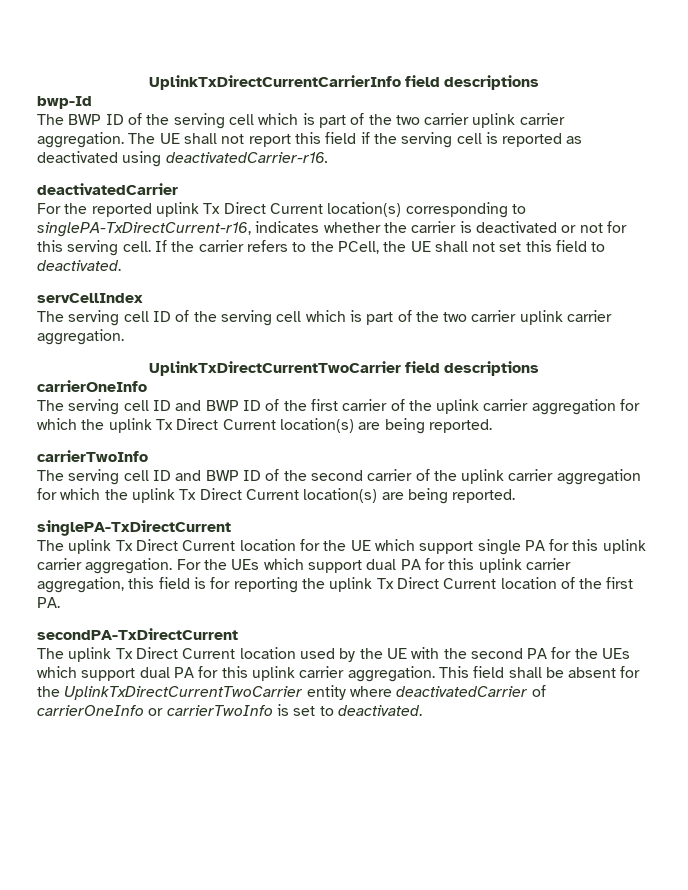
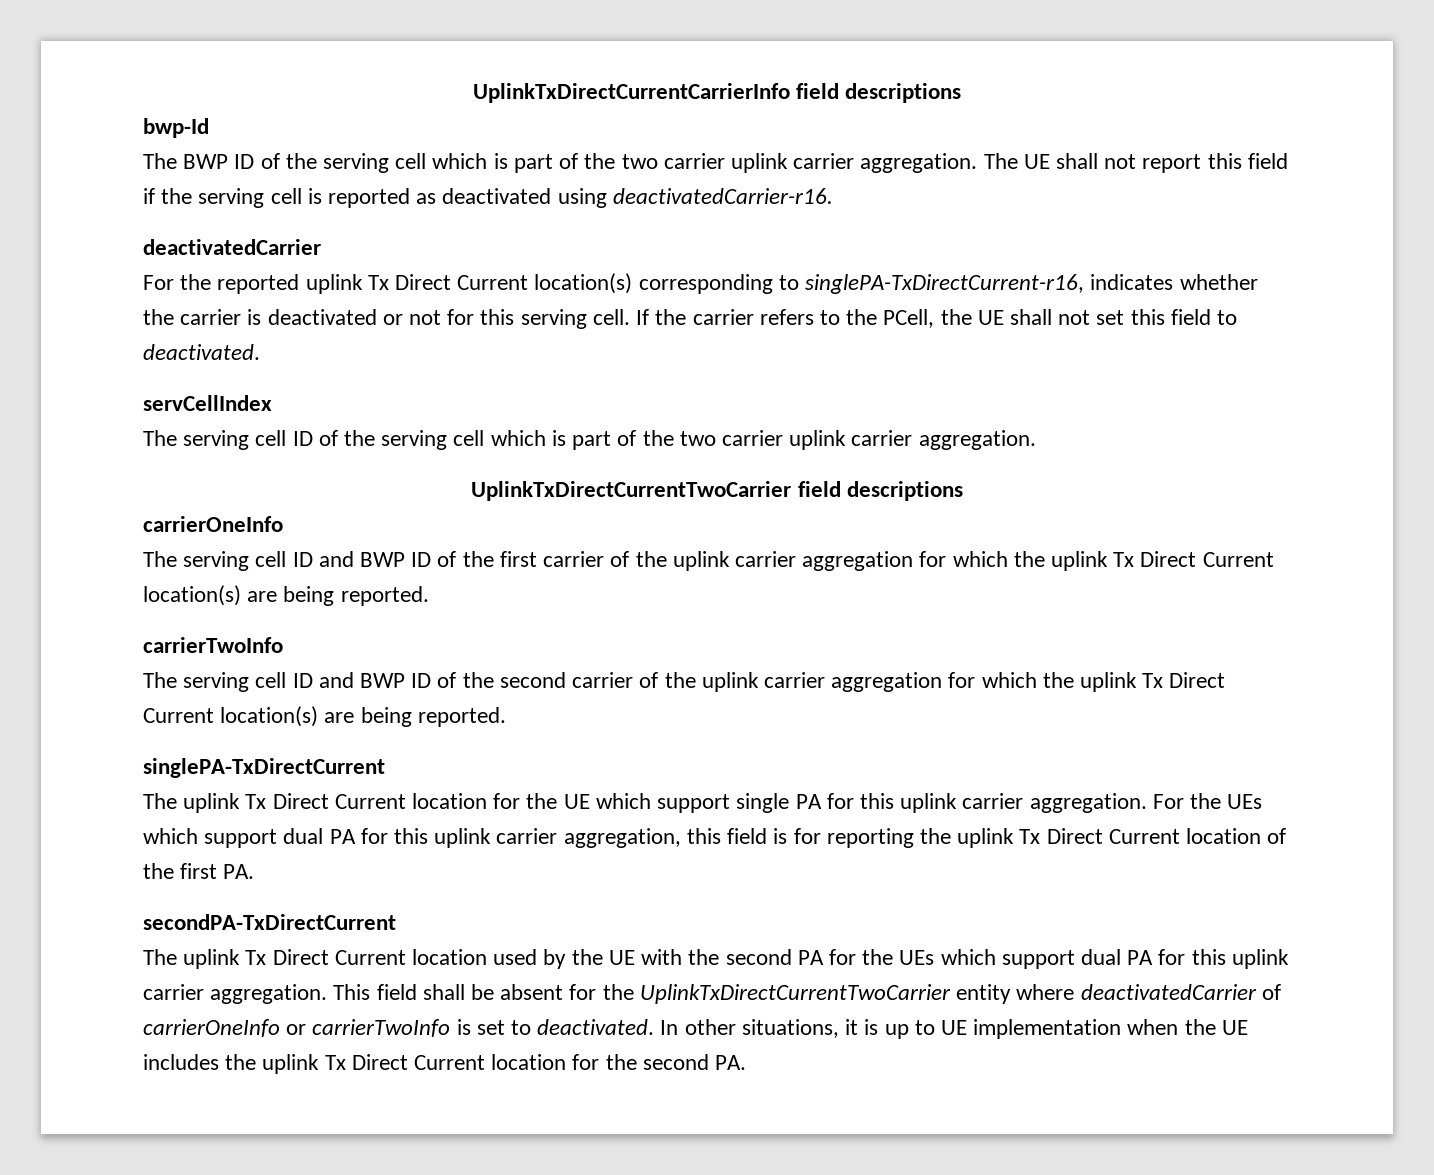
(422, 710) none -> [660,1019,1248,1039] [143,1054,747,1074] In other situations, it is up to UE implementation when the UE includes the uplink Tx Direct Current location for the second PA.

